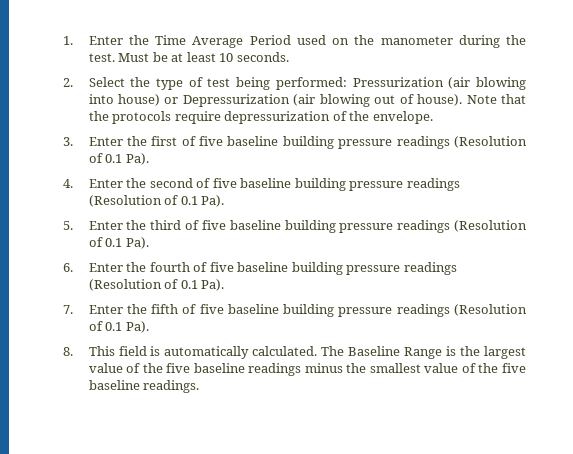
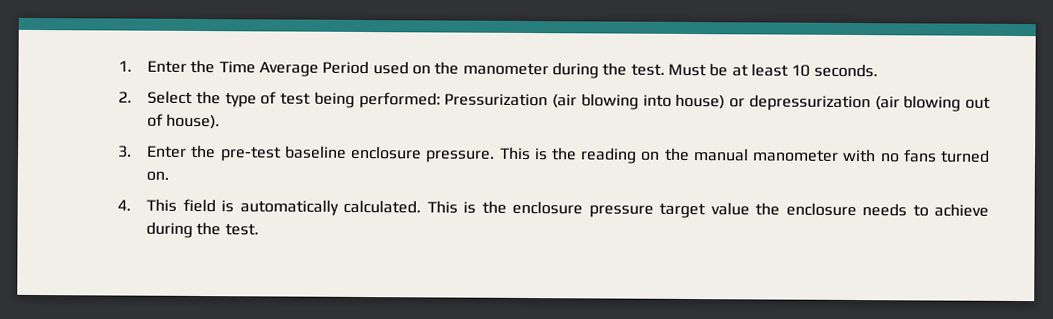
[182,94,290,107] Depressurization -> [748,94,871,112] depressurization
[466,94,527,104] [88,111,433,124] [63,136,527,149] [88,153,149,165] [63,178,460,191] [88,195,225,207] [63,220,527,233] [88,237,149,249] [63,262,457,275] [88,279,225,291] [63,304,527,317] [88,321,149,333] [63,347,74,356] Note that the protocols require depressurization of the envelope. // 3. Enter the first of five baseline building pressure readings (Resolution of 0.1 Pa). // 4. Enter the second of five baseline building pressure readings (Resolution of 0.1 Pa). // 5. Enter the third of five baseline building pressure readings (Resolution of 0.1 Pa). // 6. Enter the fourth of five baseline building pressure readings (Resolution of 0.1 Pa). // 7. Enter the fifth of five baseline building pressure readings (Resolution of 0.1 Pa). // 8. -> [117,144,991,164] [146,171,170,181] [116,199,131,211] // 3. Enter the pre-test baseline enclosure pressure. This is the reading on the manual manometer with no fans turned on. // 4.
[321,346,527,359] [88,363,526,376] [88,380,200,393] The Baseline Range is the largest value of the five baseline readings minus the smallest value of the five baseline readings. -> [426,200,990,219] [146,221,259,238] This is the enclosure pressure target value the enclosure needs to achieve during the test.

